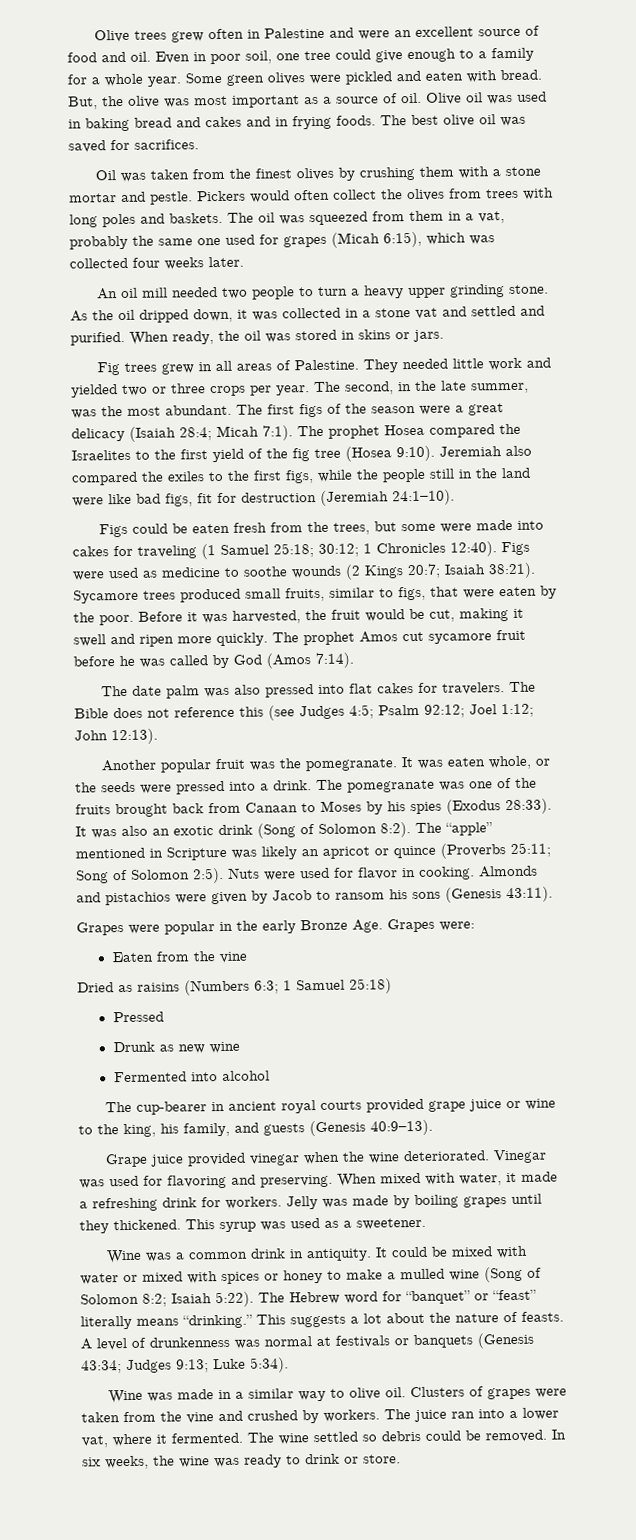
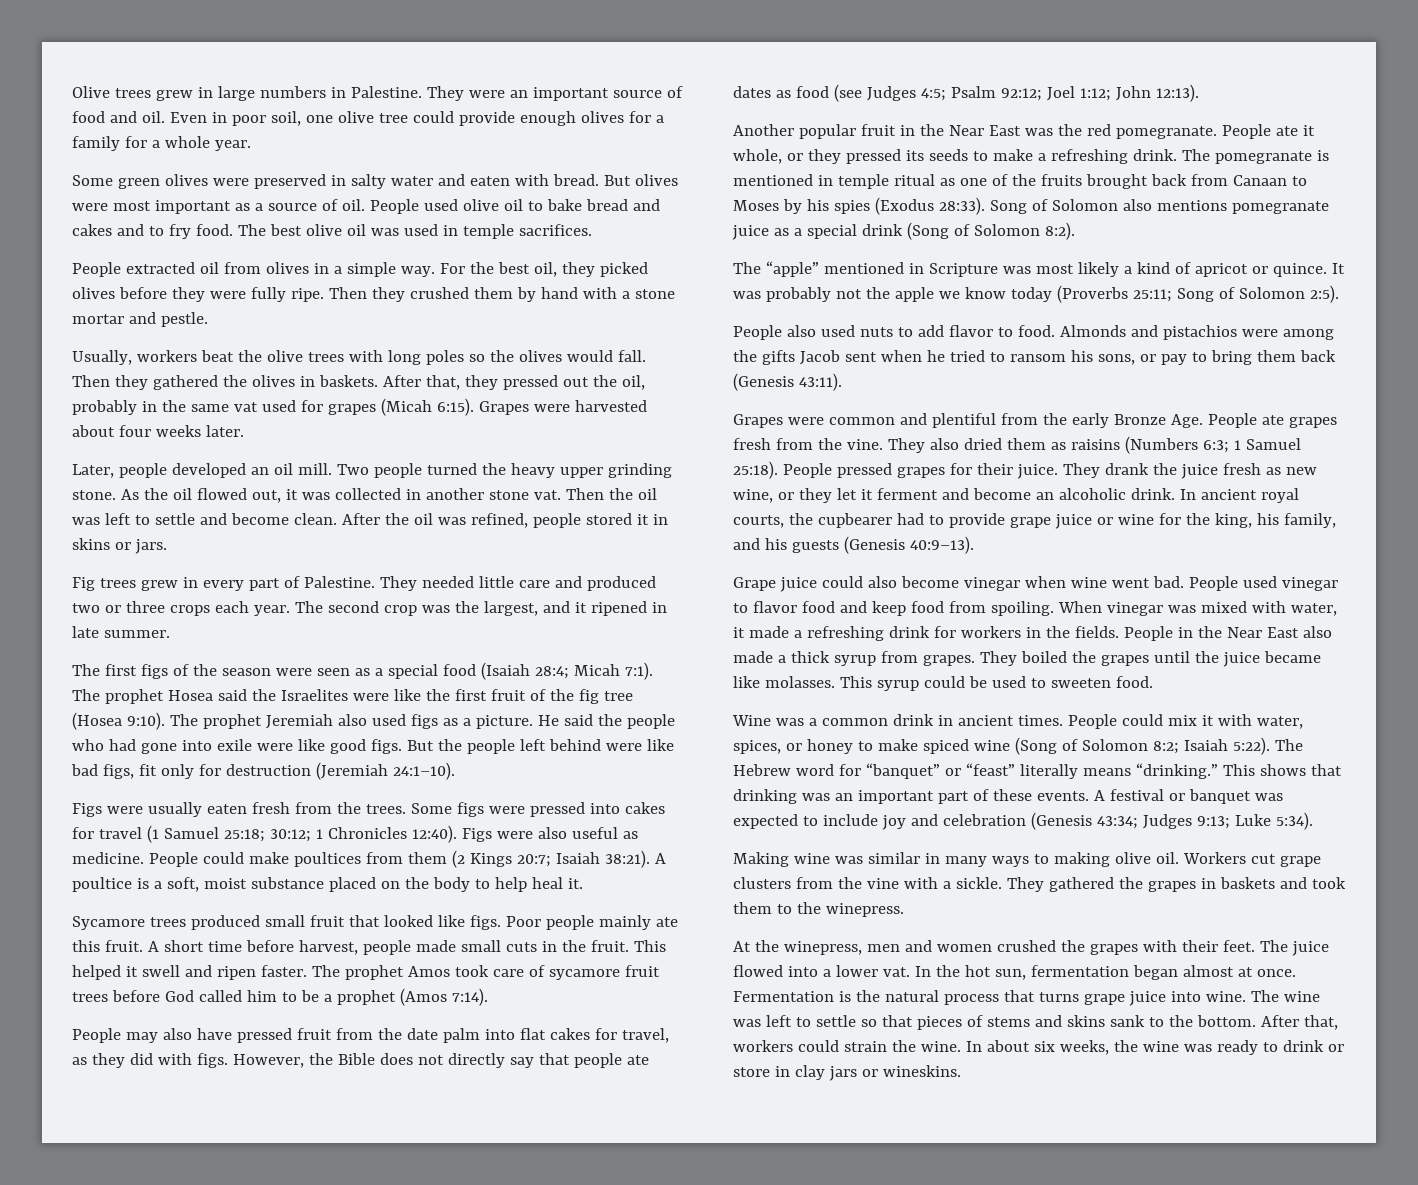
[208,27,355,40] often in Palestine and -> [197,86,464,101] in large numbers in Palestine. They
[415,26,475,37] excellent -> [532,87,609,101] important
(300, 57) none -> [337,111,374,123] olive
[375,48,474,63] give enough to -> [458,111,651,126] provide enough olives for
(181, 81) none -> (251, 145) //
[345,69,542,85] [68,95,190,110] pickled and eaten with bread. But, the olive was -> [253,174,678,189] [72,203,108,211] preserved in salty water and eaten with bread. But olives were
[426,91,547,105] [68,117,130,132] Olive oil was used in baking -> [369,199,582,214] People used olive oil to bake
[275,115,376,130] in frying foods. -> [148,224,233,239] to fry food.
[68,139,199,153] [95,166,455,182] saved for sacrifices. // Oil was taken from the finest olives by crushing them -> [403,224,592,239] [72,262,648,277] [72,287,578,302] used in temple sacrifices. // People extracted oil from olives in a simple way. For the best oil, they picked olives before they were fully ripe. Then they crushed them by hand
[197,187,554,203] [69,210,505,228] [69,235,128,250] Pickers would often collect the olives from trees with long poles and baskets. The oil was squeezed from them in a vat, probably -> [72,350,646,365] [72,375,645,390] [72,400,157,415] // Usually, workers beat the olive trees with long poles so the olives would fall. Then they gathered the olives in baskets. After that, they pressed out the oil, probably in
[197,237,221,246] one -> [233,402,258,412] vat
[383,231,495,248] [69,256,244,270] [97,286,361,300] 6:15), which was collected four weeks later. // An oil mill needed two people to turn a -> [436,398,647,416] [72,425,244,437] [72,463,506,478] 6:15). Grapes were harvested about four weeks later. // Later, people developed an oil mill. Two people turned the
[139,308,233,323] dripped down, -> [196,488,281,503] flowed out,
[362,305,545,319] [70,329,337,346] a stone vat and settled and purified. When ready, the oil was stored -> [425,488,657,500] [72,513,649,528] another stone vat. Then the oil was left to settle and become clean. After the oil was refined, people stored it
[215,360,273,372] all areas -> [202,578,280,591] every part
[488,357,552,371] [71,384,118,398] work and yielded -> [518,576,656,591] care and produced
[250,385,272,396] per -> [214,601,249,613] each
[345,380,529,395] [71,404,232,419] second, in the late summer, was the most abundant. -> [327,601,667,616] [72,626,170,638] second crop was the largest, and it ripened in late summer. //
[455,403,504,416] [71,427,125,442] a great delicacy -> [316,664,476,679] seen as a special food
[429,424,495,438] compared -> [217,689,247,701] said
[135,448,244,463] to the first yield -> [352,689,526,701] were like the first fruit
[439,445,532,457] [71,467,531,486] Jeremiah also compared the exiles to the first figs, while the people still in the land -> [169,714,675,729] [72,739,601,754] The prophet Jeremiah also used figs as a picture. He said the people who had gone into exile were like good figs. But the people left behind
(213, 498) none -> [160,764,194,779] only
[132,523,189,534] could be -> [106,802,202,817] were usually
[333,519,514,535] trees, but some were made -> [365,802,585,817] trees. Some figs were pressed
[137,545,197,559] traveling -> [98,827,142,839] travel
[108,565,342,579] used as medicine to soothe wounds -> [537,827,638,839] [72,852,447,867] also useful as medicine. People could make poultices from them
[73,585,557,604] [73,608,509,626] Sycamore trees produced small fruits, similar to figs, that were eaten by the poor. Before it was harvested, the fruit would be cut, making -> [654,853,666,864] [72,877,583,892] [72,915,678,930] [72,940,666,955] [72,965,121,980] A poultice is a soft, moist substance placed on the body to help heal it. // Sycamore trees produced small fruit that looked like figs. Poor people mainly ate this fruit. A short time before harvest, people made small cuts in the fruit. This helped
[177,632,268,647] more quickly. -> [260,965,307,977] faster.
[402,629,526,644] [73,652,354,669] [101,681,537,699] [74,706,264,719] cut sycamore fruit before he was called by God (Amos 7:14). // The date palm was also pressed into flat cakes for travelers. The Bible does not reference this -> [454,965,660,980] [72,988,488,1006] [72,1028,669,1043] [72,1053,649,1068] [733,86,829,98] took care of sycamore fruit trees before God called him to be a prophet (Amos 7:14). // People may also have pressed fruit from the date palm into flat cakes for travel, as they did with figs. However, the Bible does not directly say that people ate dates as food
[249,755,551,772] [75,779,465,795] was the pomegranate. It was eaten whole, or the seeds were pressed into a drink. The pomegranate was -> [899,124,1315,139] [733,149,1329,164] [733,174,955,189] in the Near East was the red pomegranate. People ate it whole, or they pressed its seeds to make a refreshing drink. The pomegranate is mentioned in temple ritual as
[75,825,214,839] It was also an exotic -> [989,199,1329,214] [732,224,857,240] Song of Solomon also mentions pomegranate juice as a special
(411, 830) none -> (1075, 231) //
[261,845,436,860] likely an apricot or quince -> [1035,262,1345,277] [733,287,1052,302] most likely a kind of apricot or quince. It was probably not the apple we know today
[228,865,538,881] [76,886,553,906] [76,918,475,936] [111,951,247,964] [77,982,114,993] Nuts were used for flavor in cooking. Almonds and pistachios were given by Jacob to ransom his sons (Genesis 43:11). // Grapes were popular in the early Bronze Age. Grapes were: // Eaten from the vine // Dried -> [733,325,1334,340] [733,350,1336,365] [733,373,842,391] [733,413,1337,428] [733,438,1046,453] // People also used nuts to add flavor to food. Almonds and pistachios were among the gifts Jacob sent when he tried to ransom his sons, or pay to bring them back (Genesis 43:11). // Grapes were common and plentiful from the early Bronze Age. People ate grapes fresh from the vine. They also dried them
[349,978,392,994] [112,1011,164,1023] [112,1041,240,1054] [113,1070,270,1083] [105,1098,425,1115] 25:18) // Pressed // Drunk as new wine // Fermented into alcohol // The cup-bearer in ancient royal courts provided -> [733,461,1317,479] [733,488,1299,503] [733,513,1005,528] 25:18). People pressed grapes for their juice. They drank the juice fresh as new wine, or they let it ferment and become an alcoholic drink. In ancient royal courts, the cupbearer had to provide
[78,1125,93,1135] to -> [1158,513,1181,525] for
(259, 1127) none -> [764,538,787,550] his
[187,1149,548,1167] [79,1173,377,1189] provided vinegar when the wine deteriorated. Vinegar was used for flavoring and preserving. When -> [821,576,1338,591] [733,601,1196,616] could also become vinegar when wine went bad. People used vinegar to flavor food and keep food from spoiling. When vinegar was
[225,1193,542,1210] [79,1217,426,1234] workers. Jelly was made by boiling grapes until they thickened. This syrup was used as a sweetener. -> [960,626,1332,641] [733,651,1321,667] [733,676,1153,691] workers in the fields. People in the Near East also made a thick syrup from grapes. They boiled the grapes until the juice became like molasses. This syrup could be used to sweeten food.
[306,1245,529,1262] [80,1271,260,1285] antiquity. It could be mixed with water or mixed with spices -> [957,714,1303,729] [733,740,781,754] ancient times. People could mix it with water, spices,
[387,1268,445,1280] a mulled -> [922,739,969,754] spiced
[290,1311,564,1328] [80,1334,473,1351] suggests a lot about the nature of feasts. A level of drunkenness was normal at festivals or banquets -> [1259,764,1342,776] [733,789,1283,804] [733,814,1026,830] shows that drinking was an important part of these events. A festival or banquet was expected to include joy and celebration
[108,1386,568,1404] [81,1409,380,1424] Wine was made in a similar way to olive oil. Clusters of grapes were taken from the vine and crushed by workers. -> [733,852,1321,867] [733,877,1346,892] [733,902,904,917] [733,940,1255,955] Making wine was similar in many ways to making olive oil. Workers cut grape clusters from the vine with a sickle. They gathered the grapes in baskets and took them to the winepress. // At the winepress, men and women crushed the grapes with their feet.
[451,1411,475,1419] ran -> [733,965,783,977] flowed
[81,1429,566,1448] vat, where it fermented. The wine settled so debris could be removed. In -> [882,965,1296,980] [733,990,1320,1006] [733,1015,1338,1030] [733,1040,1030,1052] vat. In the hot sun, fermentation began almost at once. Fermentation is the natural process that turns grape juice into wine. The wine was left to settle so that pieces of stems and skins sank to the bottom. After that, workers could strain the wine. In about
[363,1454,401,1464] store. -> [733,1065,961,1081] store in clay jars or wineskins.

